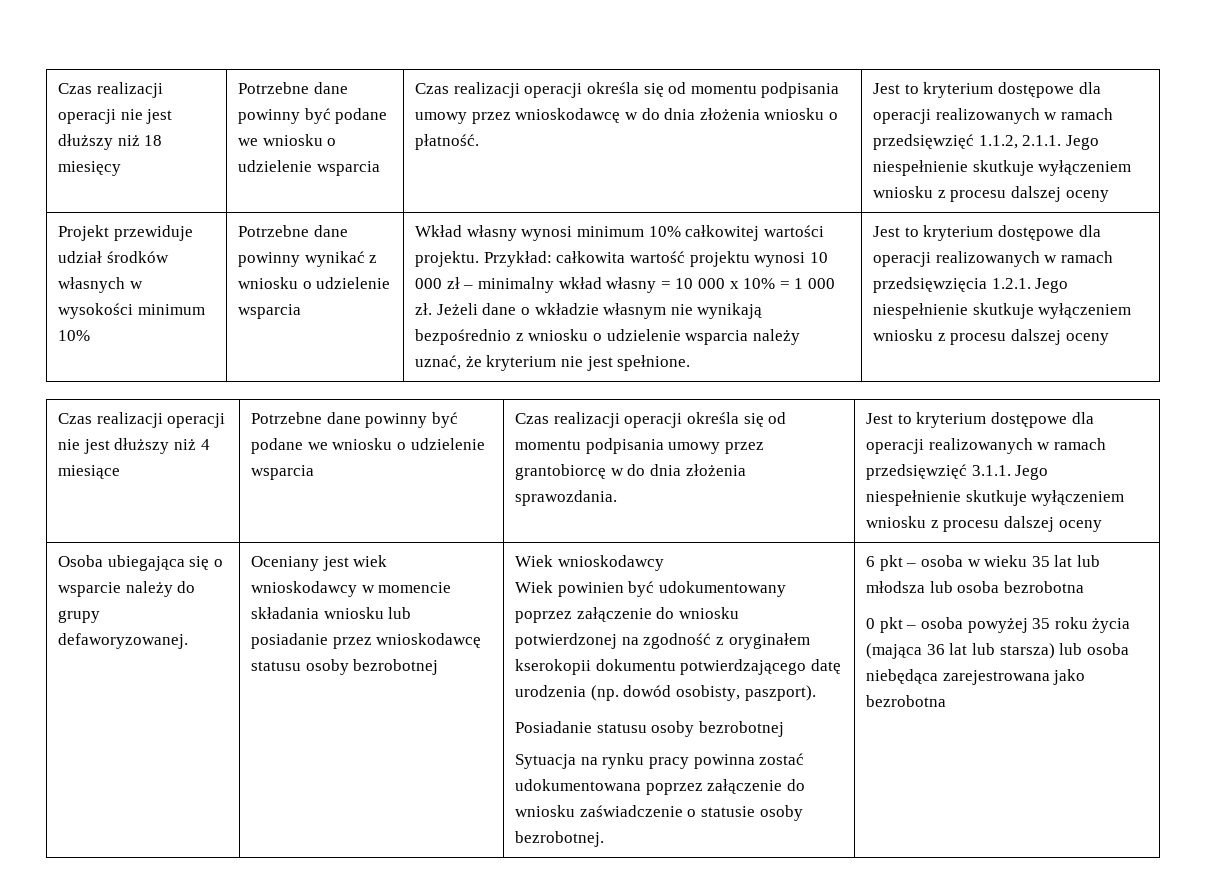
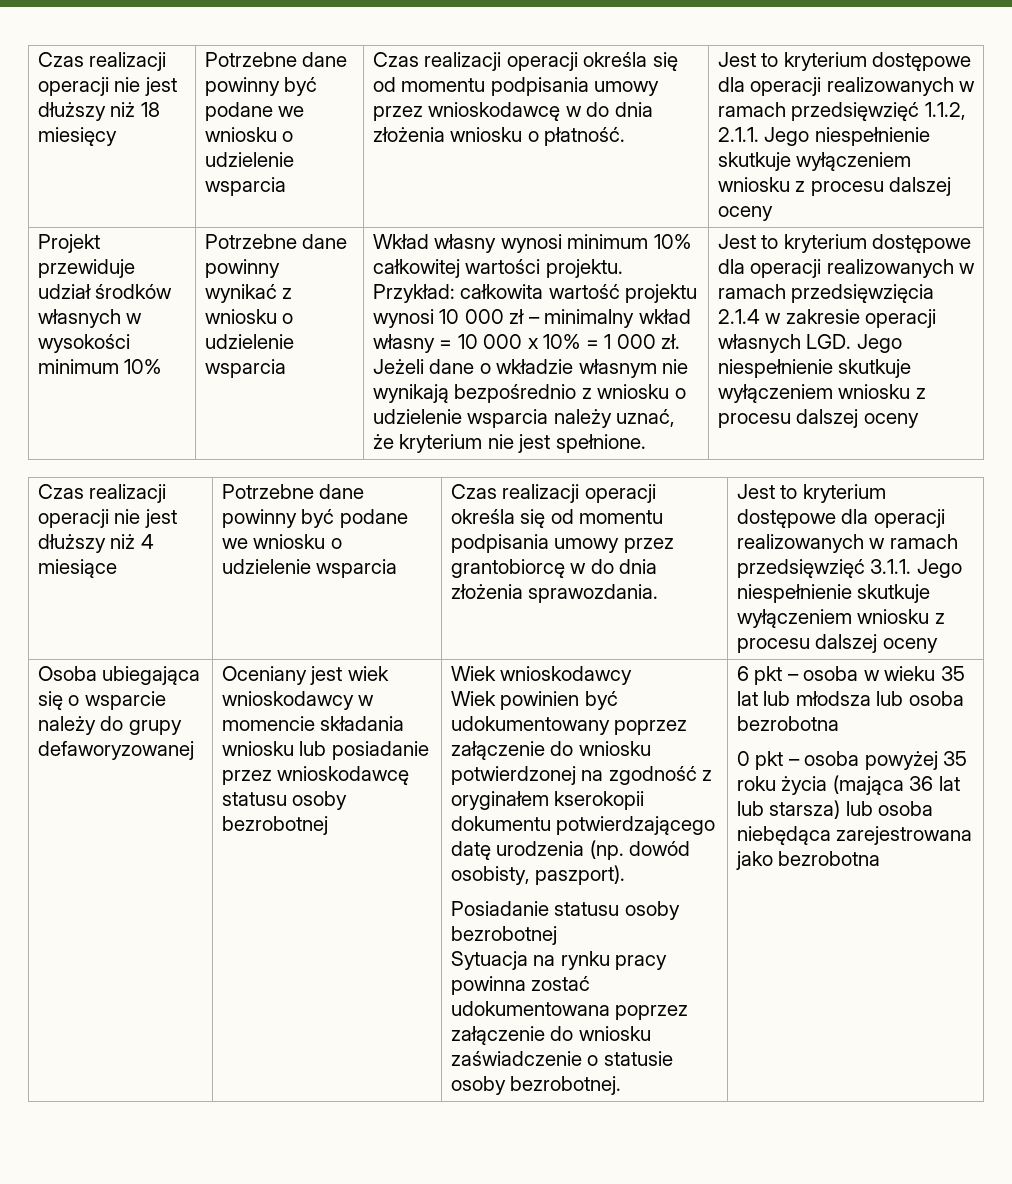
[991,278,1031,289] 1.2.1. -> [717,309,937,328] [717,334,852,353] 2.1.4 w zakresie operacji własnych LGD.
[58,633,189,649] defaworyzowanej. -> [37,741,194,760] defaworyzowanej

